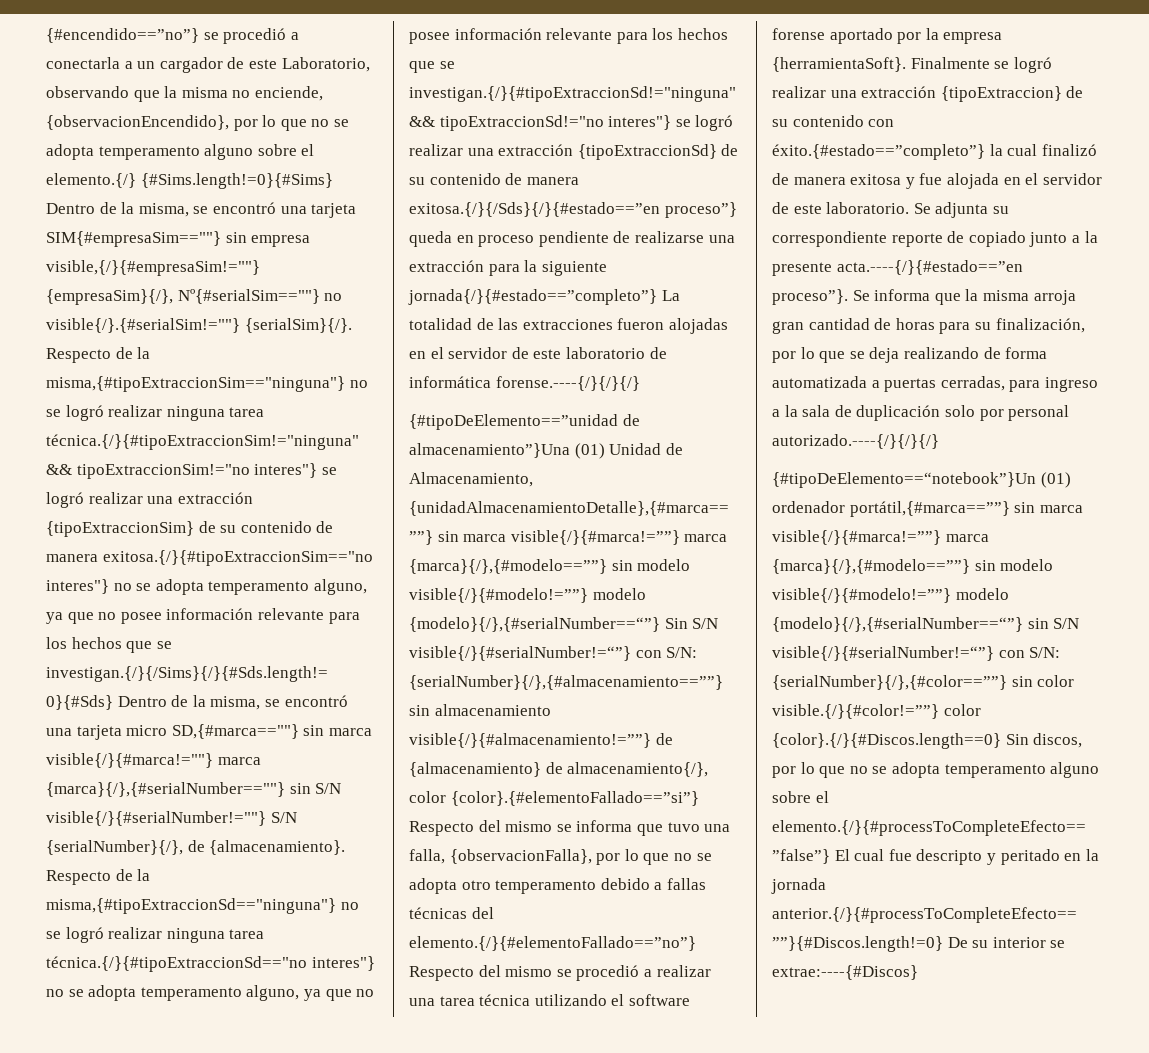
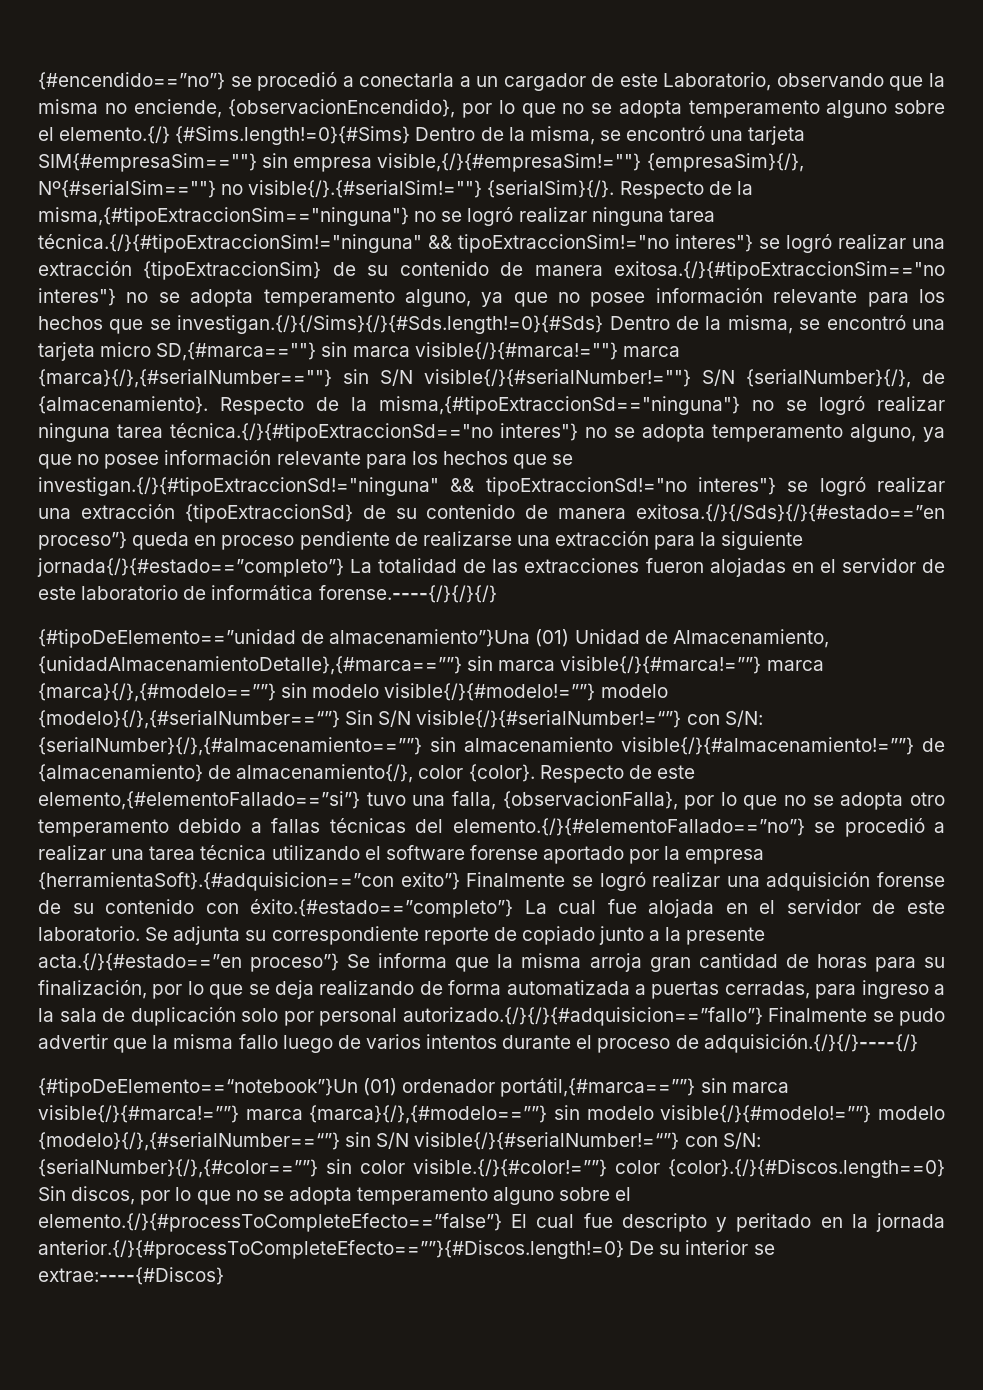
[450,791,699,806] [409,820,663,836] {color}.{#elementoFallado==”si”} Respecto del mismo se informa que -> [468,764,695,783] [38,791,360,810] {color}. Respecto de este elemento,{#elementoFallado==”si”}
[409,965,553,981] Respecto del mismo -> (805, 827) none
[772,57,906,72] {herramientaSoft}. -> [38,872,460,891] {herramientaSoft}.{#adquisicion==”con exito”}
[861,86,1062,102] extracción {tipoExtraccion} -> [766,872,945,891] adquisición forense
[989,144,1097,156] [772,173,915,189] la cual finalizó de manera exitosa y -> [524,900,597,914] La cual
[836,260,1023,275] [772,289,848,305] acta.----{/}{#estado==”en proceso”}. -> [38,953,340,972] acta.{/}{#estado==”en proceso”}
[772,434,939,449] autorizado.----{/}{/}{/} -> [402,1007,945,1026] [38,1034,918,1053] autorizado.{/}{/}{#adquisicion==”fallo”} Finalmente se pudo advertir que la misma fallo luego de varios intentos durante el proceso de adquisición.{/}{/}----{/}

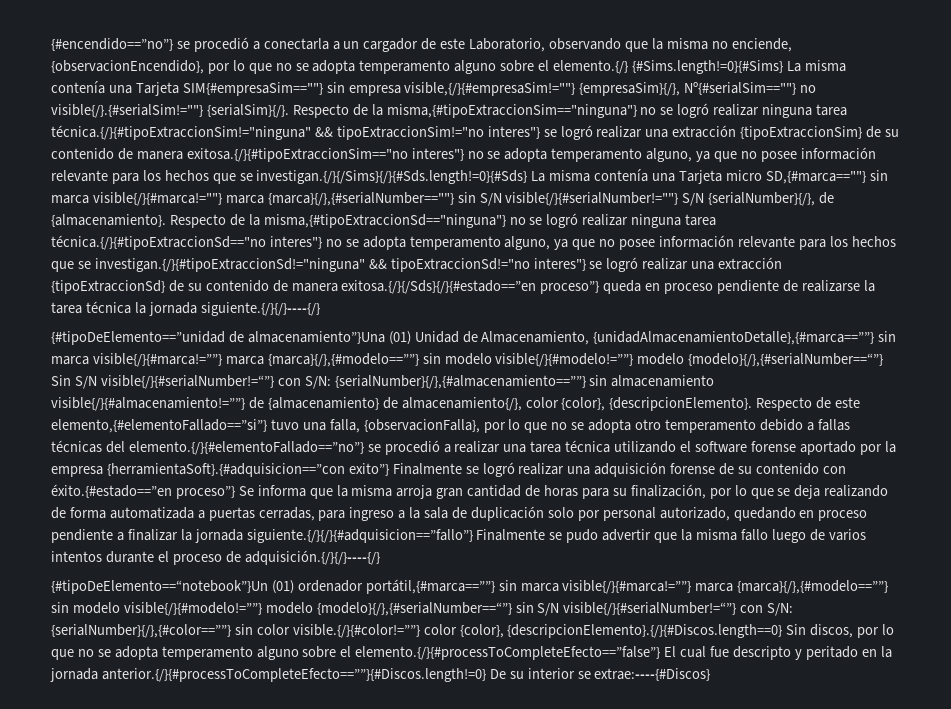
[415,126,806,145] Dentro de la misma, se encontró una tarjeta -> [786,60,846,72] [51,81,179,96] La misma contenía una Tarjeta
[609,315,945,334] [38,342,95,361] Dentro de la misma, se encontró una tarjeta -> [531,169,723,184] La misma contenía una Tarjeta
[516,531,804,550] [37,558,946,577] [38,585,497,603] una extracción para la siguiente jornada{/}{#estado==”completo”} La totalidad de las extracciones fueron alojadas en el servidor de este laboratorio de informática forense.----{/}{/}{/} -> [863,280,875,292] [51,301,320,316] la tarea técnica la jornada siguiente.{/}{/}----{/}
[468,764,535,782] {color}. -> [561,397,753,411] {color}, {descripcionElemento}.
[250,899,946,918] [38,926,766,945] [38,953,242,971] éxito.{#estado==”completo”} La cual fue alojada en el servidor de este laboratorio. Se adjunta su correspondiente reporte de copiado junto a la presente acta.{/}{#estado==”en -> [51,484,172,498] éxito.{#estado==”en
[402,1007,763,1026] autorizado.{/}{/}{#adquisicion==”fallo”} -> [659,507,868,521] [51,529,473,543] autorizado, quedando en proceso pendiente a finalizar la jornada siguiente.{/}{/}{#adquisicion==”fallo”}
[668,1159,945,1178] {color}.{/}{#Discos.length==0} -> [459,624,783,638] {color}, {descripcionElemento}.{/}{#Discos.length==0}

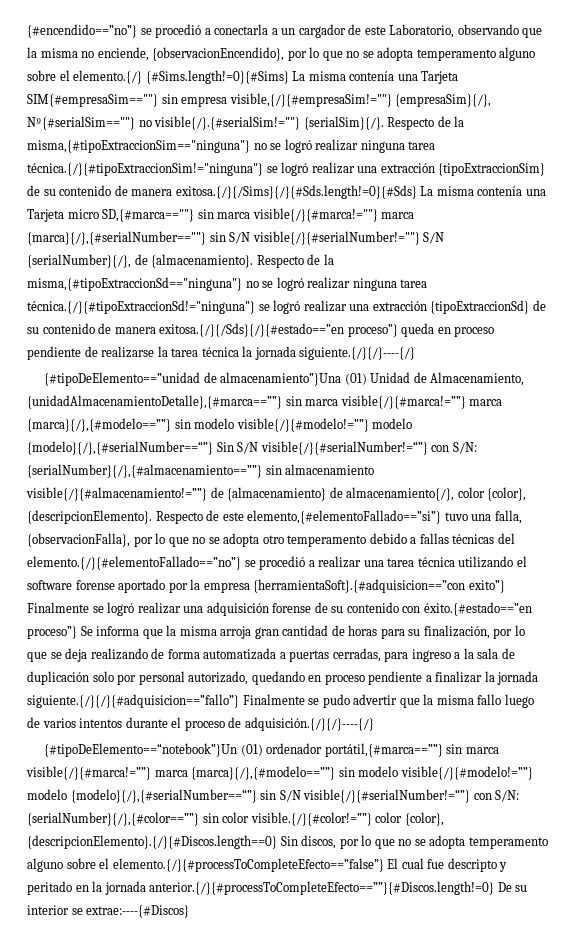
[51,125,540,140] técnica.{/}{#tipoExtraccionSim!="ninguna" && tipoExtraccionSim!="no interes"} -> [27,163,263,176] técnica.{/}{#tipoExtraccionSim!="ninguna"}
[186,147,876,162] [51,170,528,184] exitosa.{/}{#tipoExtraccionSim=="no interes"} no se adopta temperamento alguno, ya que no posee información relevante para los hechos que se investigan.{/}{/Sims}{/}{#Sds.length!=0}{#Sds} -> [175,185,417,199] exitosa.{/}{/Sims}{/}{#Sds.length!=0}{#Sds}
[51,235,896,250] [51,258,586,272] técnica.{/}{#tipoExtraccionSd=="no interes"} no se adopta temperamento alguno, ya que no posee información relevante para los hechos que se investigan.{/}{#tipoExtraccionSd!="ninguna" && tipoExtraccionSd!="no interes"} -> [27,300,255,314] técnica.{/}{#tipoExtraccionSd!="ninguna"}

